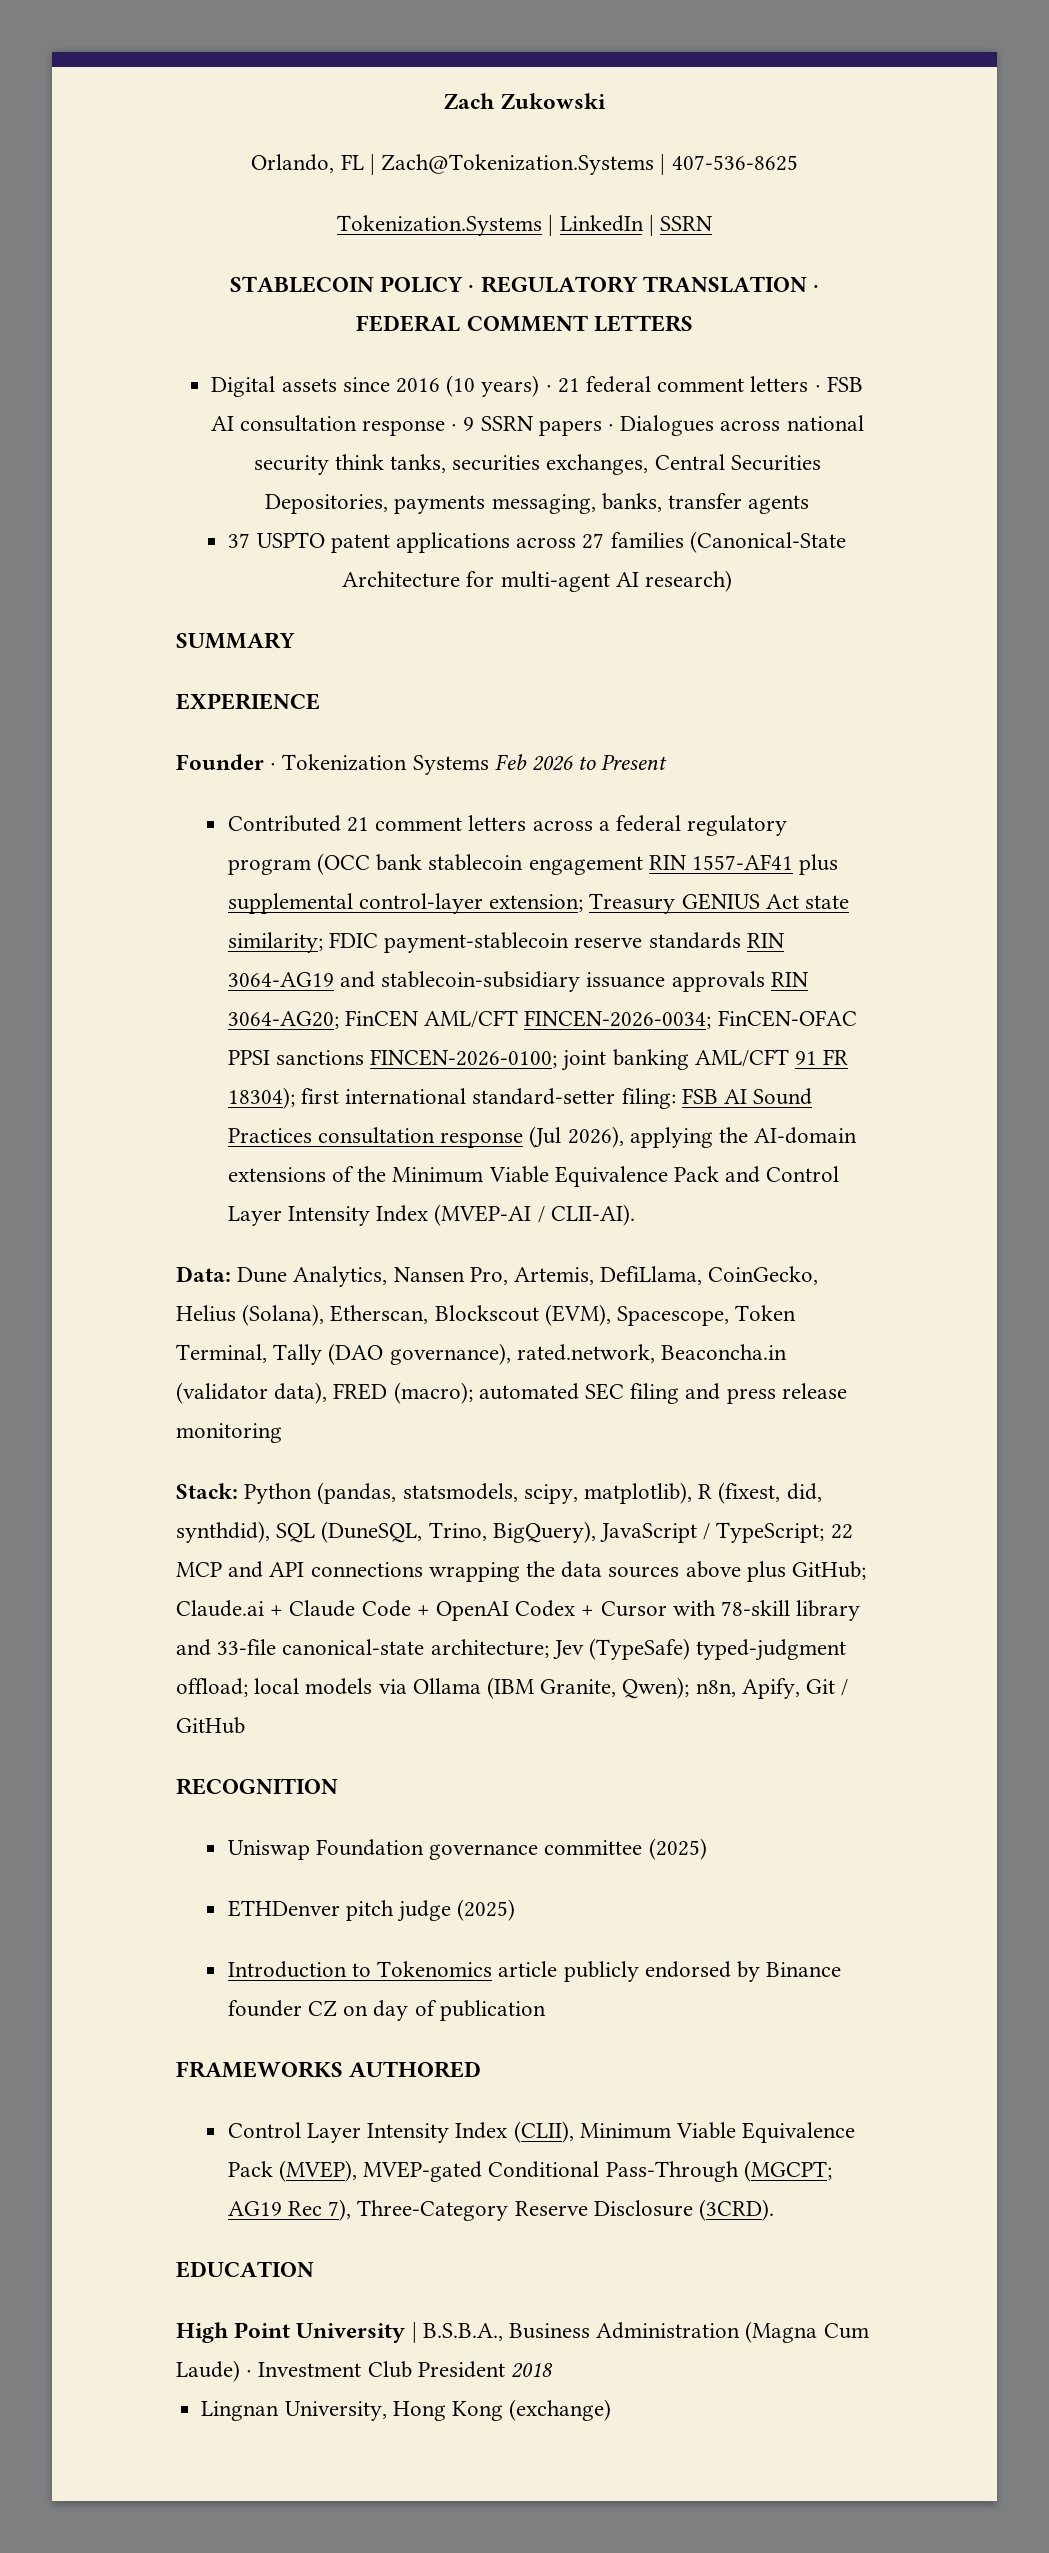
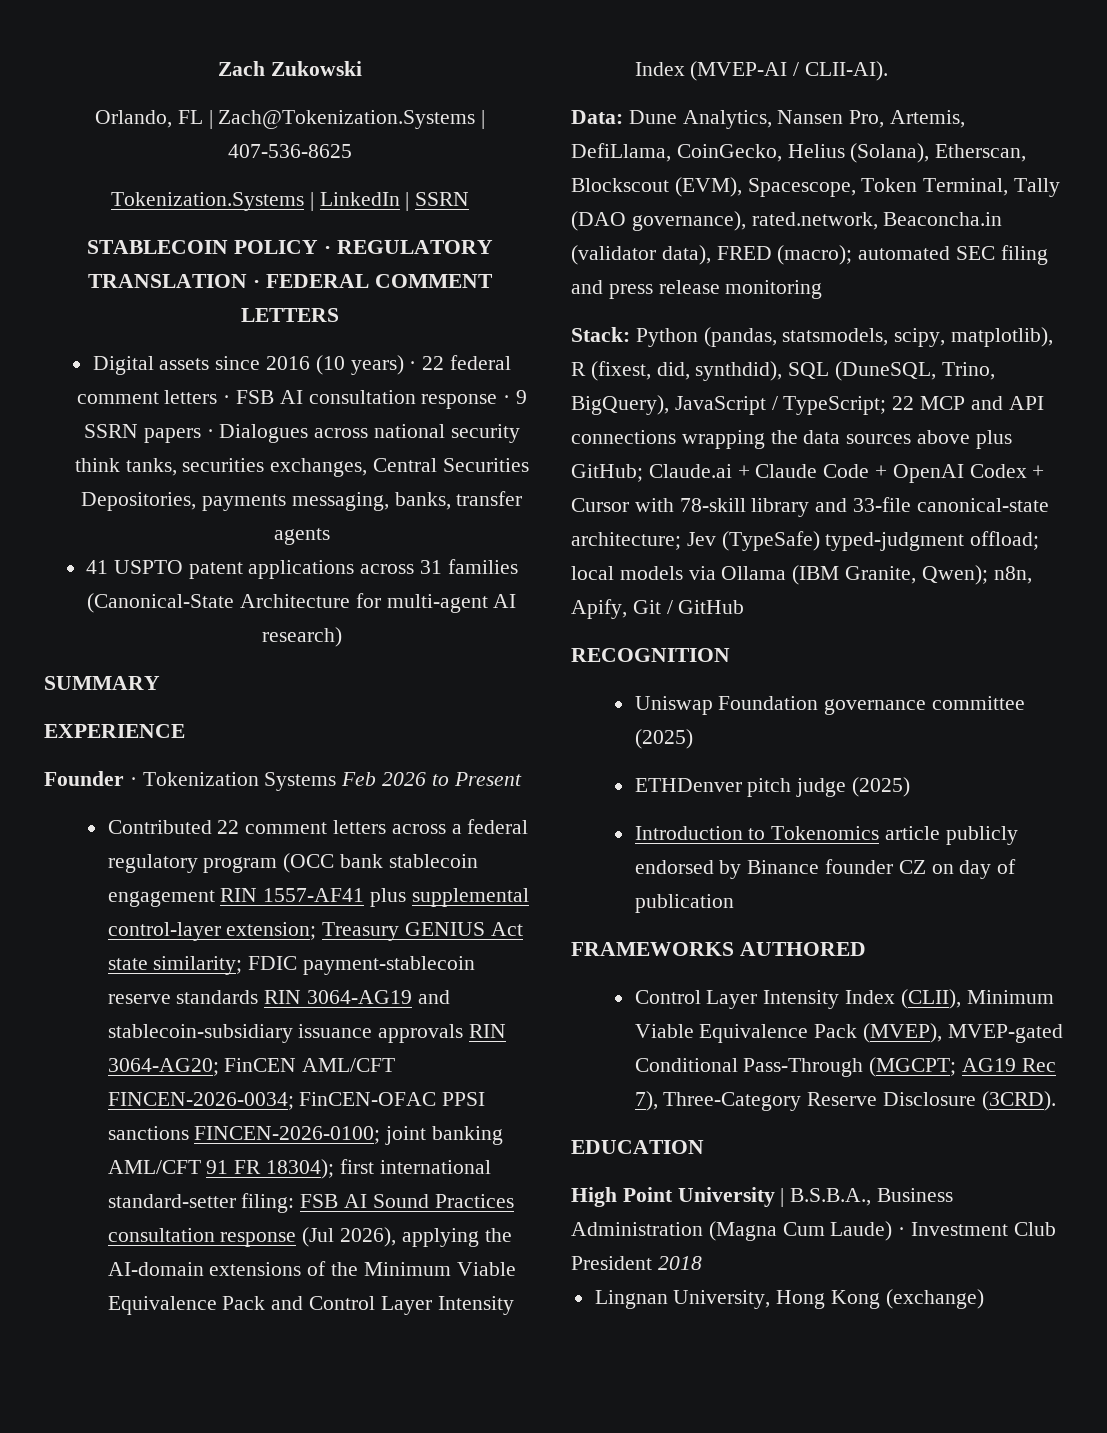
[557,378,580,393] 21 -> [422,356,445,370] 22
[228,533,251,548] 37 -> [85,560,108,574] 41
[582,533,605,549] 27 -> [419,560,442,574] 31
[346,817,369,832] 21 -> [217,820,240,834] 22

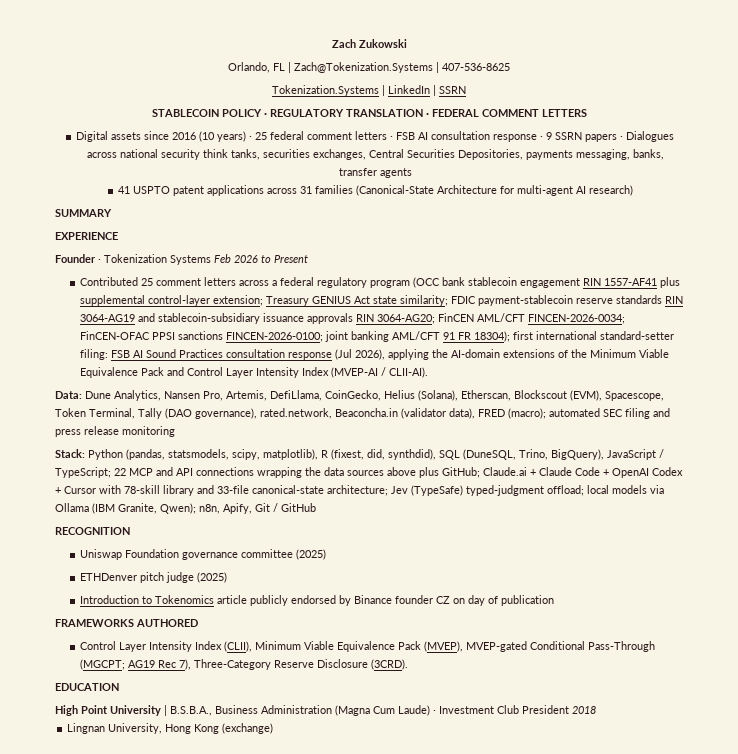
[422,356,445,370] 22 -> [255,132,268,140] 25
[217,820,240,834] 22 -> [140,278,153,286] 25

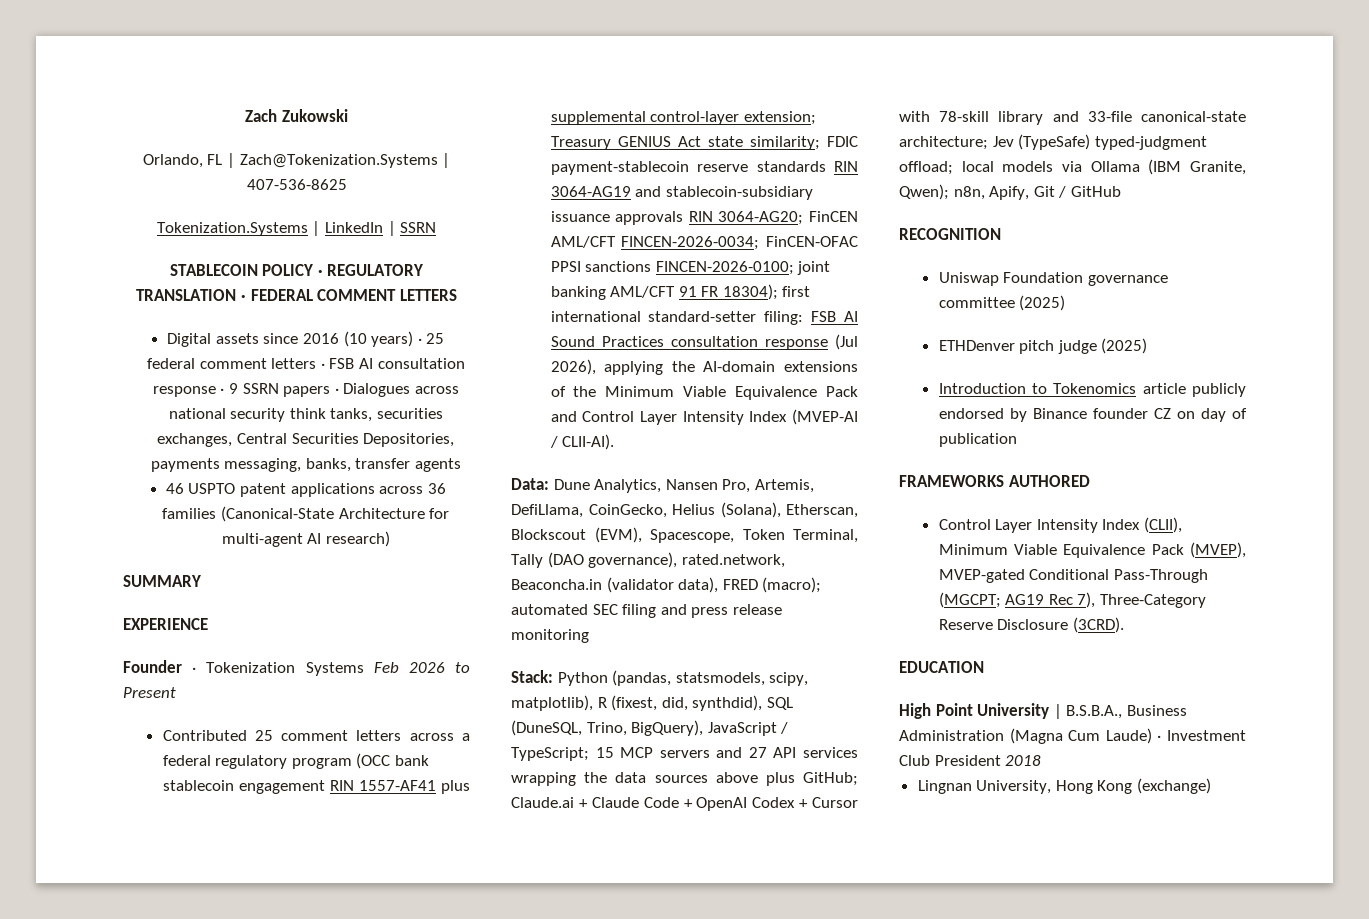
[117,186,130,194] 41 -> [165,483,184,494] 46
[299,186,312,194] 31 -> [427,483,446,494] 36
[114,467,254,476] 22 MCP and API connections -> [595,747,858,758] 15 MCP servers and 27 API services

